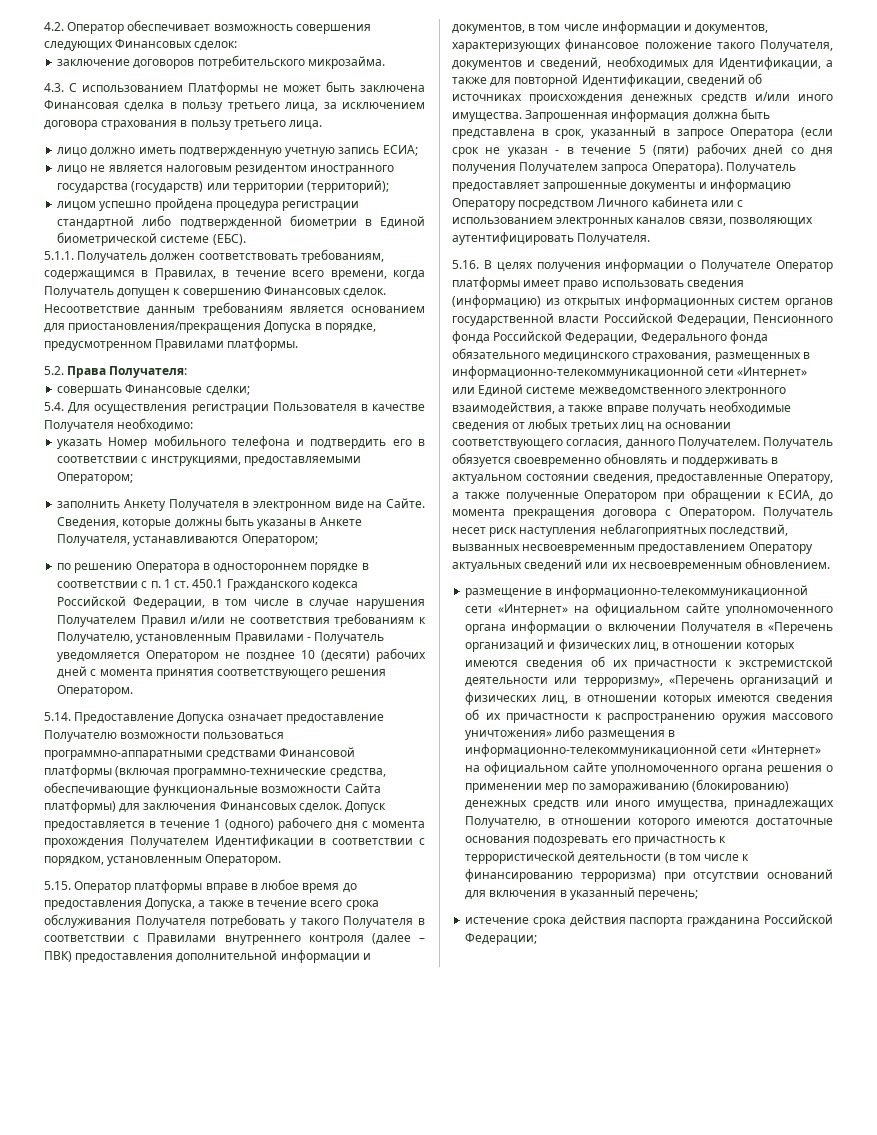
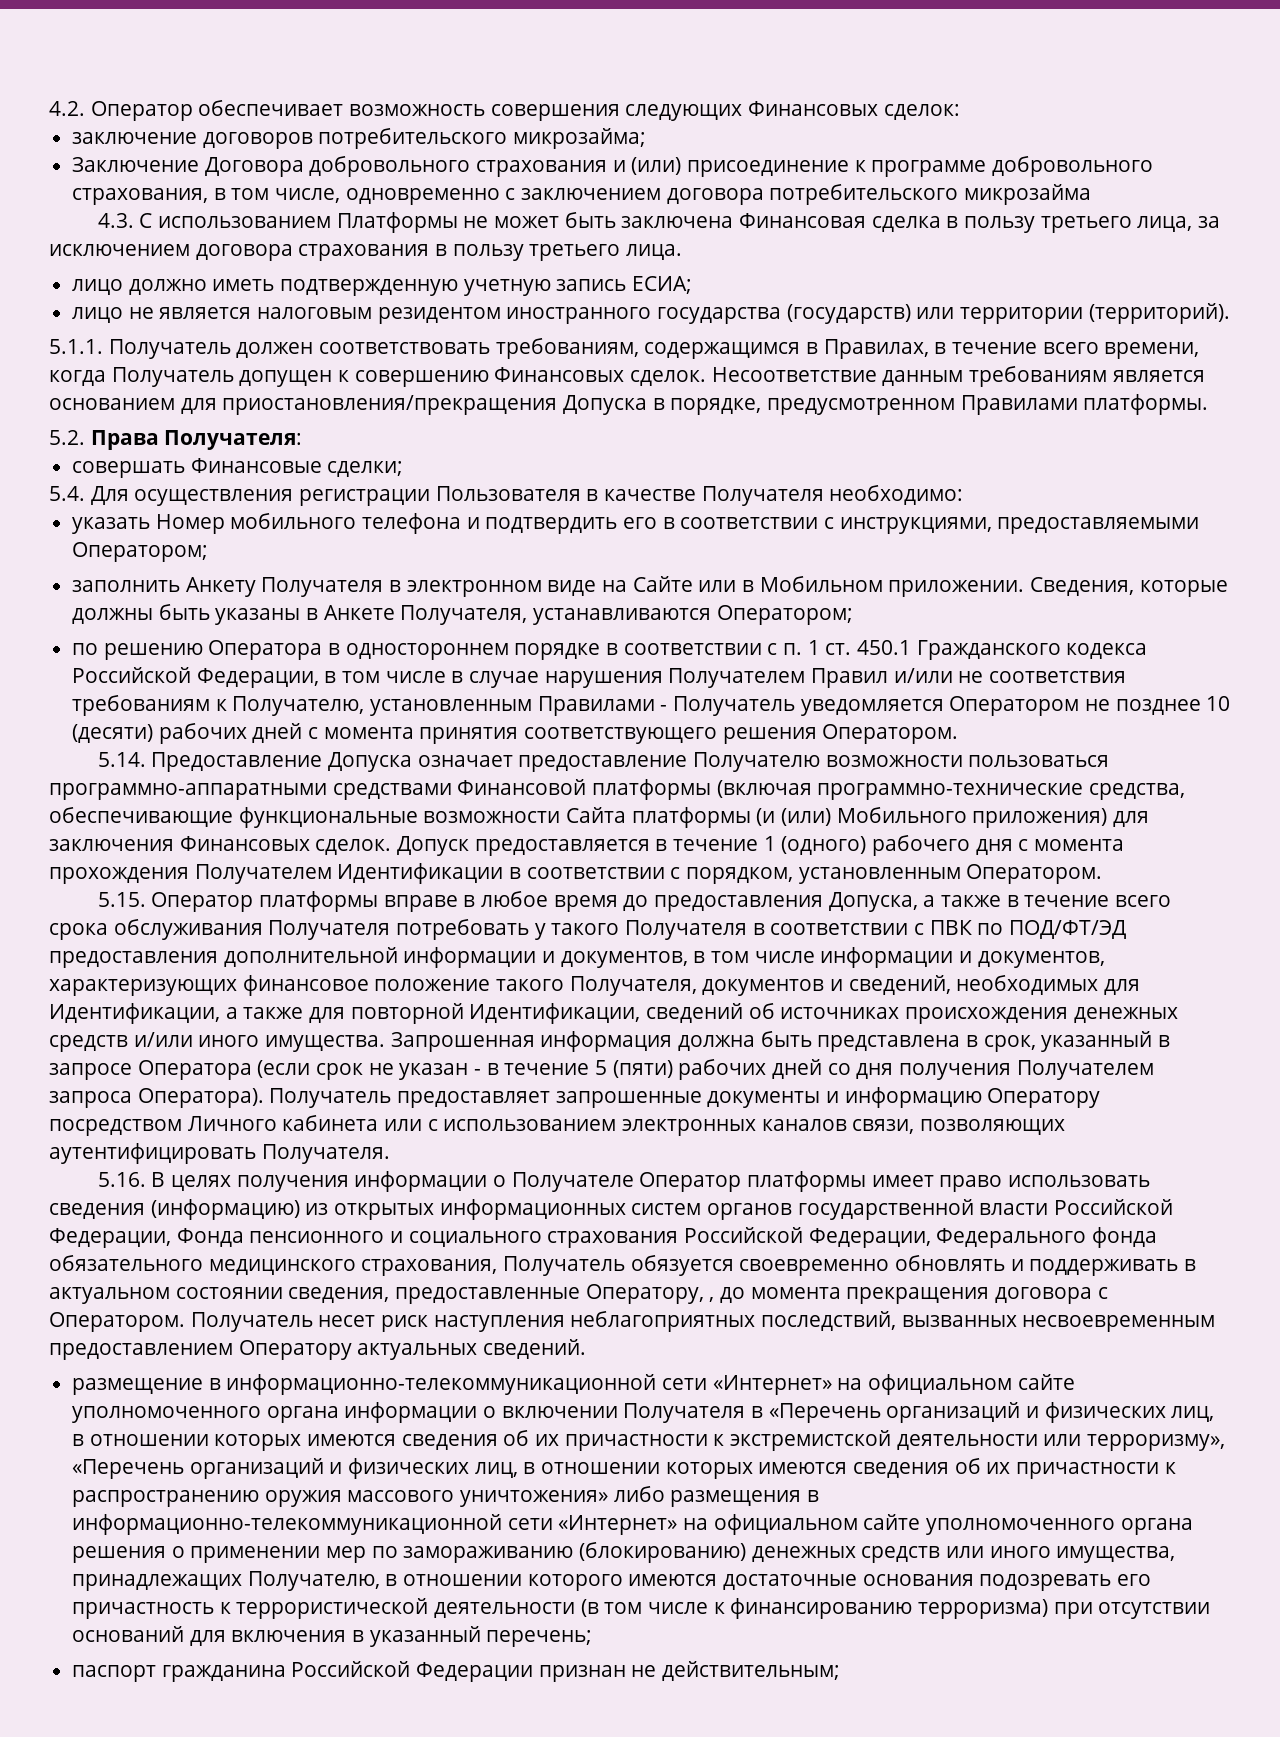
[307,56,385,69] микрозайма. -> [513,128,647,149] [72,156,1154,177] [72,184,1092,205] микрозайма; // Заключение Договора добровольного страхования и (или) присоединение к программе добровольного страхования, в том числе, одновременно с заключением договора потребительского микрозайма
[307,180,390,193] [57,198,360,211] [57,215,426,229] [57,232,246,246] (территорий); // лицом успешно пройдена процедура регистрации стандартной либо подтвержденной биометрии в Единой биометрической системе (ЕБС). -> [1088,303,1230,324] (территорий).
[386,498,426,508] Сайте. -> [632,576,1025,597] Сайте или в Мобильном приложении.
[44,800,116,813] платформы) -> [631,807,1108,828] платформы (и (или) Мобильного приложения)
[147,933,426,945] [44,951,72,962] Правилами внутреннего контроля (далее – ПВК) -> [929,920,1127,939] ПВК по ПОД/ФТ/ЭД
[753,314,833,323] [452,331,490,344] Пенсионного фонда -> [176,1228,679,1248] Фонда пенсионного и социального страхования
[714,352,810,362] [452,366,808,379] [452,384,786,397] [452,401,792,415] [452,418,732,432] [452,437,760,449] размещенных в информационно-телекоммуникационной сети «Интернет» или Единой системе межведомственного электронного взаимодействия, а также вправе получать необходимые сведения от любых третьих лиц на основании соответствующего согласия, данного Получателем. -> (498, 1267) none
[452,488,814,502] а также полученные Оператором при обращении к ЕСИА, -> [709,1297,715,1302] ,
[524,558,831,572] сведений или их несвоевременным обновлением. -> [483,1339,587,1359] сведений.
[465,914,833,927] [465,933,538,945] истечение срока действия паспорта гражданина Российской Федерации; -> [72,1661,841,1682] паспорт гражданина Российской Федерации признан не действительным;

